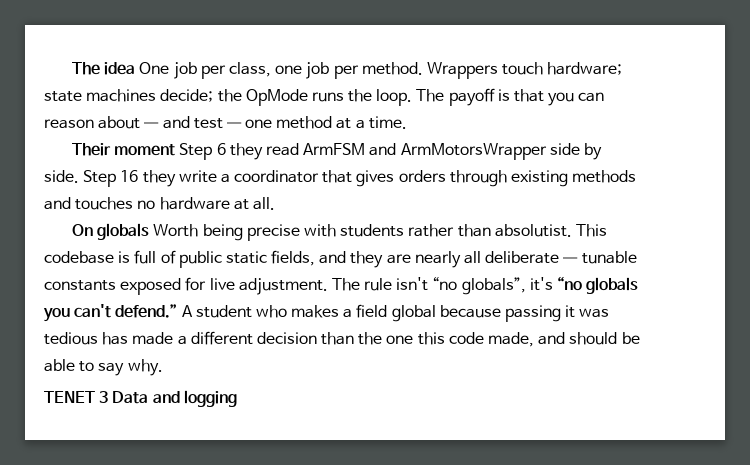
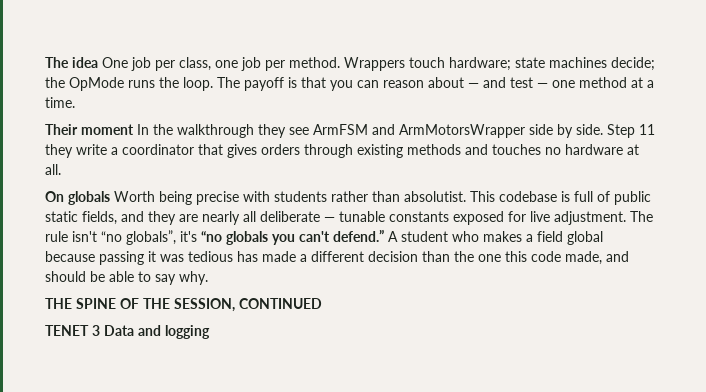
[179,143,300,160] Step 6 they read -> [137,124,309,138] In the walkthrough they see
[120,170,139,182] 16 -> [639,124,655,135] 11
(163, 367) none -> [45,298,322,312] // THE SPINE OF THE SESSION, CONTINUED

